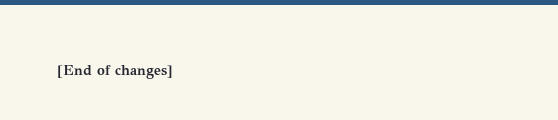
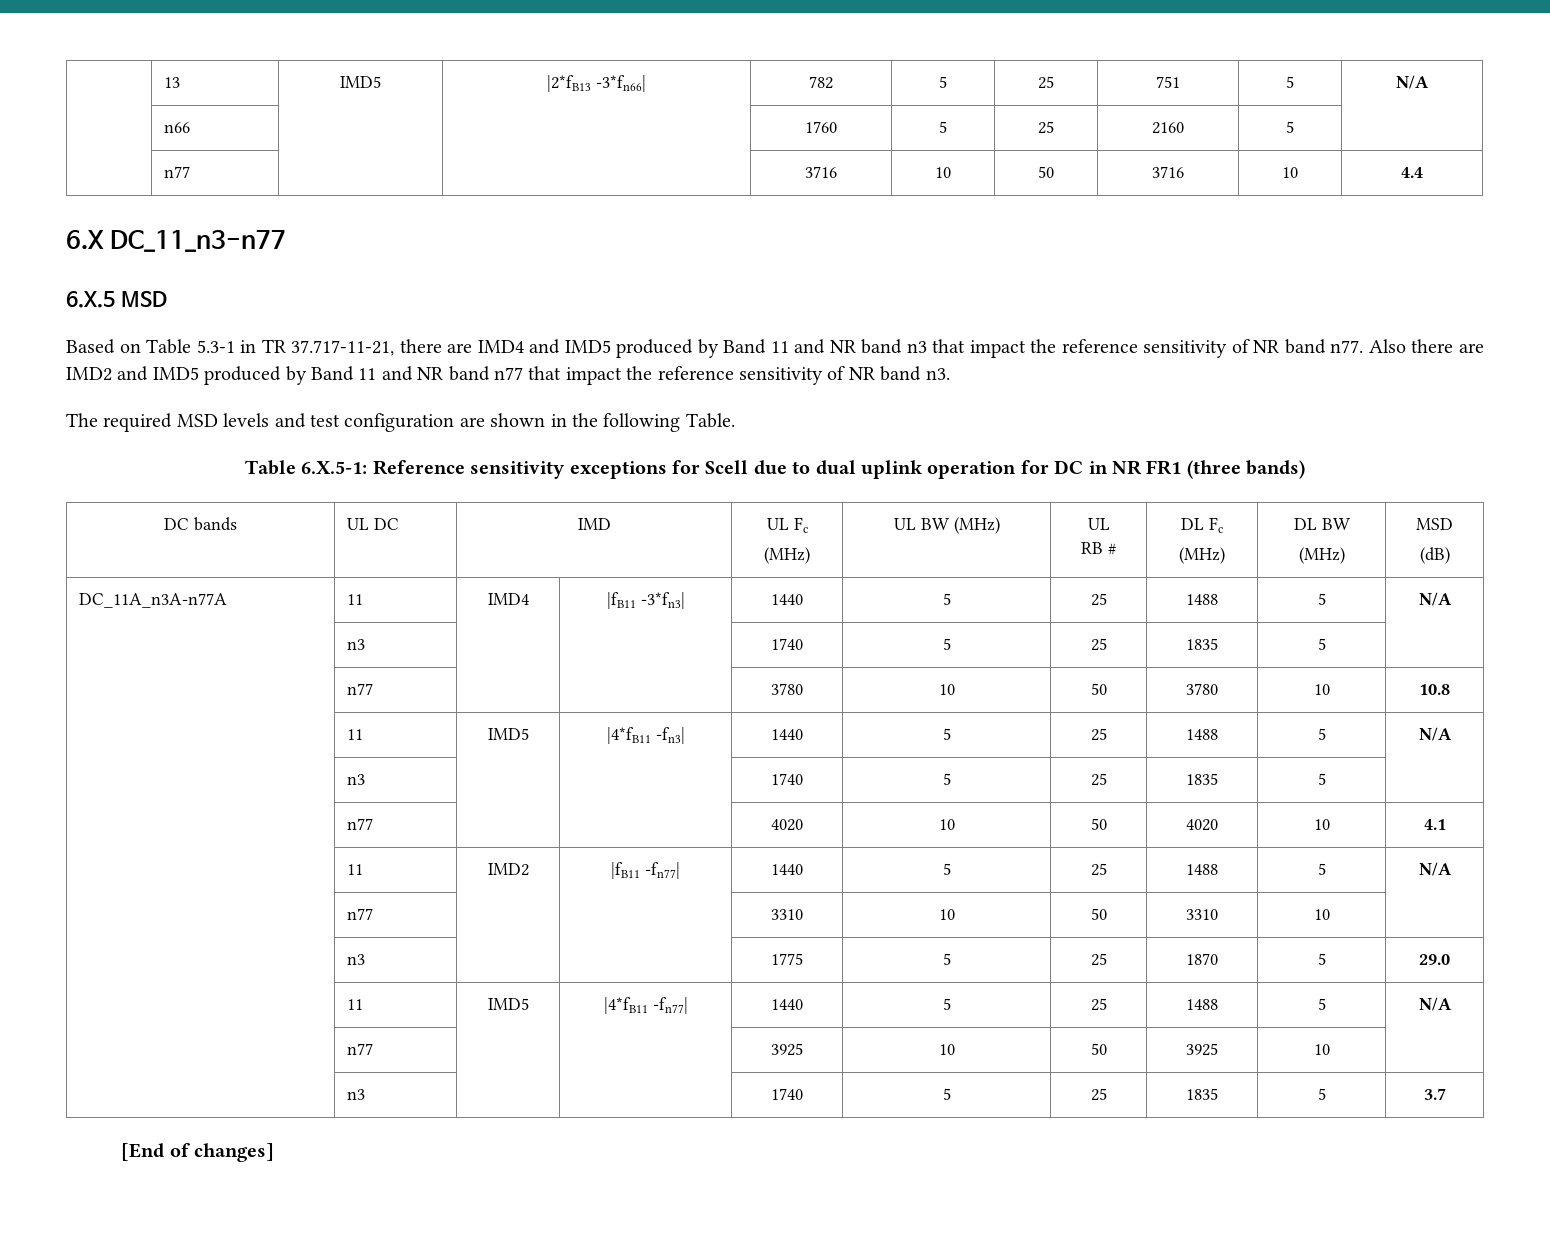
(57, 71) none -> [163,77,180,88] [340,76,381,88] [547,75,646,92] [809,76,833,89] [939,76,947,88] [1038,76,1054,89] [1156,76,1180,88] [1286,76,1294,88] [1396,75,1429,89] [163,122,190,133] [805,121,837,133] [939,121,947,133] [1038,121,1054,134] [1152,122,1184,134] [1286,121,1294,133] [163,166,190,178] [805,166,837,178] [935,167,951,178] [1038,166,1054,178] [1152,166,1184,178] [1282,167,1298,178] [1401,167,1423,178] [66,230,286,252] [66,291,167,308] [66,339,1484,358] [66,366,950,385] [66,413,735,432] [244,460,1306,479] [164,517,237,531] [346,518,399,530] [577,518,611,530] [766,517,808,533] [764,547,810,564] [893,517,1000,534] [1087,518,1110,530] [1081,542,1116,555] [1181,517,1223,533] [1179,547,1225,564] [1293,518,1351,530] [1298,547,1345,564] [1416,518,1453,530] [1419,547,1450,564] [78,593,227,608] [346,594,363,605] [487,593,529,605] [606,592,685,609] [771,594,803,605] [942,593,951,605] [1090,593,1107,606] [1186,594,1218,605] [1317,593,1326,605] [1418,592,1452,606] [346,639,365,650] [771,638,803,650] [942,638,951,650] [1090,638,1107,651] [1186,638,1218,650] [1317,638,1326,650] [346,683,373,695] [771,683,803,695] [938,684,955,695] [1090,683,1107,695] [1186,683,1218,695] [1313,684,1330,695] [1419,684,1450,695] [346,729,363,740] [487,728,529,740] [606,727,685,744] [771,729,803,740] [942,728,951,740] [1090,728,1107,741] [1186,729,1218,740] [1317,728,1326,740] [1418,727,1452,741] [346,774,365,785] [771,773,803,785] [942,773,951,785] [1090,773,1107,786] [1186,773,1218,785] [1317,773,1326,785] [346,818,373,830] [771,819,803,831] [938,819,955,830] [1090,818,1107,830] [1186,819,1218,831] [1313,819,1330,830] [1423,819,1446,830] [346,864,363,875] [487,863,529,876] [611,862,680,879] [771,864,803,875] [942,863,951,875] [1090,863,1107,876] [1186,864,1218,875] [1317,863,1326,875] [1418,862,1452,876] [346,908,373,920] [771,909,803,920] [938,909,955,920] [1090,908,1107,920] [1186,909,1218,920] [1313,909,1330,920] [346,954,365,965] [771,953,803,965] [942,953,951,965] [1090,953,1107,966] [1186,953,1218,965] [1317,953,1326,965] [1419,954,1450,965] [346,999,363,1010] [487,998,529,1010] [603,997,688,1014] [771,999,803,1010] [942,998,951,1010] [1090,998,1107,1011] [1186,999,1218,1010] [1317,998,1326,1010] [1418,997,1452,1011] [346,1043,373,1055] [771,1043,803,1056] [938,1044,955,1055] [1090,1043,1107,1055] [1186,1043,1218,1056] [1313,1044,1330,1055] [346,1089,365,1100] [771,1088,803,1100] [942,1088,951,1100] [1090,1088,1107,1101] [1186,1088,1218,1100] [1317,1088,1326,1100] [1423,1088,1446,1100] | 13 | IMD5 | |2*fB13 -3*fn66| | 782 | 5 | 25 | 751 | 5 | N/A // | n66 | | | 1760 | 5 | 25 | 2160 | 5 | // | n77 | | | 3716 | 10 | 50 | 3716 | 10 | 4.4 // 6.X DC_11_n3-n77 // 6.X.5 MSD // Based on Table 5.3-1 in TR 37.717-11-21, there are IMD4 and IMD5 produced by Band 11 and NR band n3 that impact the reference sensitivity of NR band n77. Also there are IMD2 and IMD5 produced by Band 11 and NR band n77 that impact the reference sensitivity of NR band n3. // The required MSD levels and test configuration are shown in the following Table. // Table 6.X.5-1: Reference sensitivity exceptions for Scell due to dual uplink operation for DC in NR FR1 (three bands) // DC bands | UL DC | IMD | UL Fc // (MHz) | UL BW (MHz) | UL // RB # | DL Fc // (MHz) | DL BW // (MHz) | MSD // (dB) // DC_11A_n3A-n77A | 11 | IMD4 | |fB11 -3*fn3| | 1440 | 5 | 25 | 1488 | 5 | N/A // | n3 | | | 1740 | 5 | 25 | 1835 | 5 | // | n77 | | | 3780 | 10 | 50 | 3780 | 10 | 10.8 // | 11 | IMD5 | |4*fB11 -fn3| | 1440 | 5 | 25 | 1488 | 5 | N/A // | n3 | | | 1740 | 5 | 25 | 1835 | 5 | // | n77 | | | 4020 | 10 | 50 | 4020 | 10 | 4.1 // | 11 | IMD2 | |fB11 -fn77| | 1440 | 5 | 25 | 1488 | 5 | N/A // | n77 | | | 3310 | 10 | 50 | 3310 | 10 | // | n3 | | | 1775 | 5 | 25 | 1870 | 5 | 29.0 // | 11 | IMD5 | |4*fB11 -fn77| | 1440 | 5 | 25 | 1488 | 5 | N/A // | n77 | | | 3925 | 10 | 50 | 3925 | 10 | // | n3 | | | 1740 | 5 | 25 | 1835 | 5 | 3.7 //

